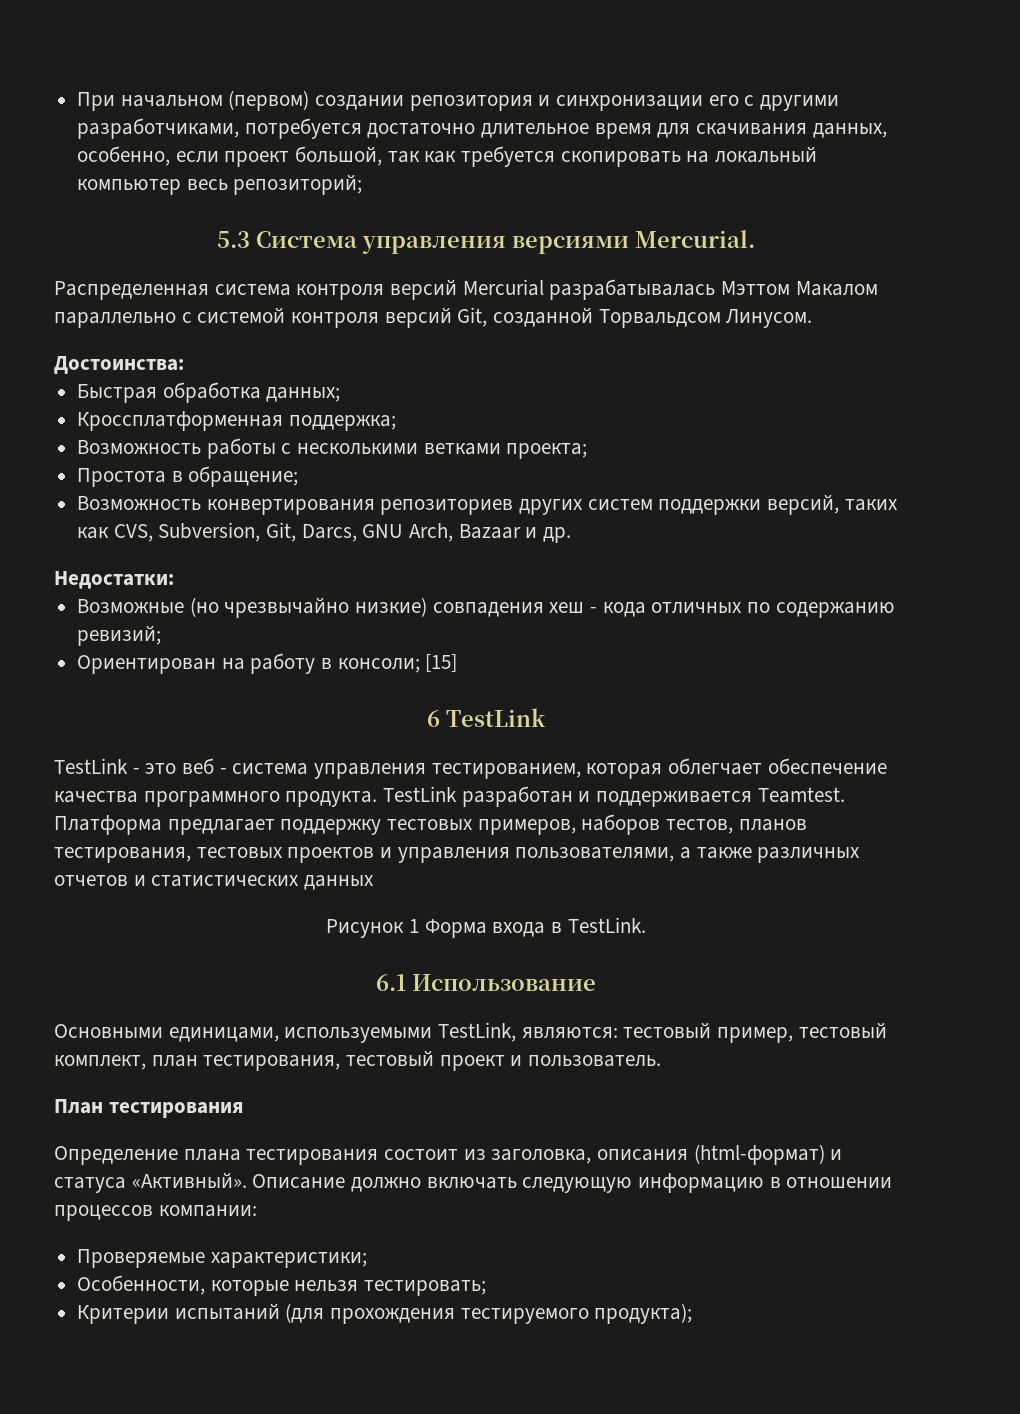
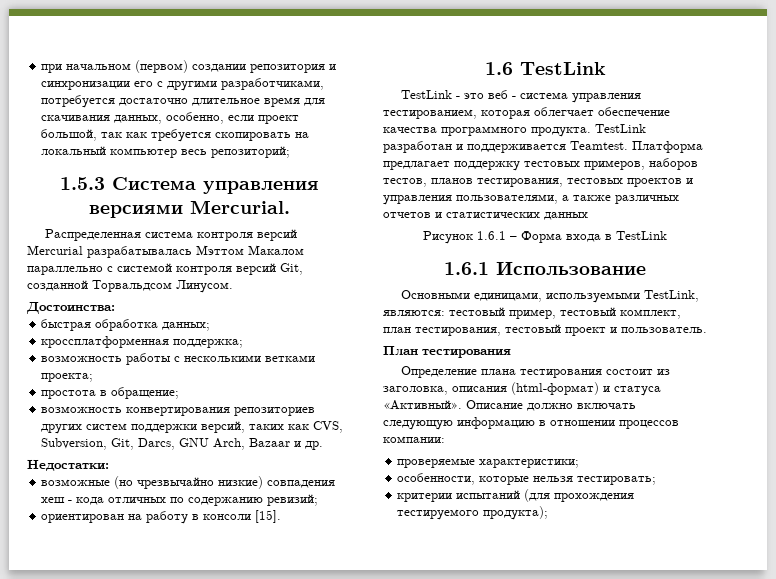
[77,92,116,111] При -> [41,64,63,73] при
[217,231,250,248] 5.3 -> [59,177,105,190] 1.5.3
[77,384,158,403] Быстрая -> [41,319,92,331] быстрая
[77,411,284,431] Кроссплатформенная -> [41,336,170,348] кроссплатформенная
[77,440,202,454] Возможность -> [41,355,123,362] возможность
[77,468,167,487] Простота -> [41,390,97,399] простота
[77,496,202,510] Возможность -> [41,406,123,413] возможность
[77,599,185,613] Возможные -> [41,479,111,486] возможные
[77,655,217,674] Ориентирован -> [41,514,125,523] ориентирован
[337,654,458,673] [427,710,440,727] консоли; [15] // 6 -> [203,510,282,523] [484,62,513,75] консоли [15]. // 1.6
[408,919,419,933] 1 -> [477,231,517,240] 1.6.1 –
[567,917,646,933] [376,974,406,991] TestLink. // 6.1 -> [616,231,667,240] [444,262,489,275] TestLink // 1.6.1
[77,1249,206,1268] Проверяемые -> [397,458,476,468] проверяемые
[77,1275,206,1295] Особенности, -> [397,473,476,485] особенности,
[77,1305,170,1324] Критерии -> [397,493,453,502] критерии

